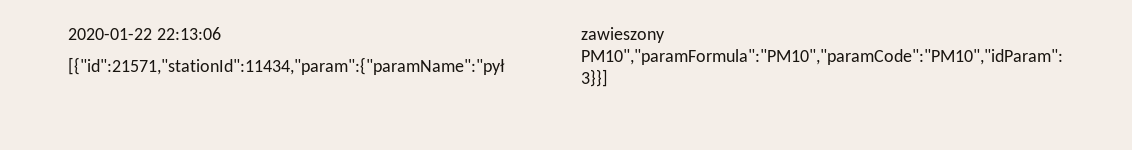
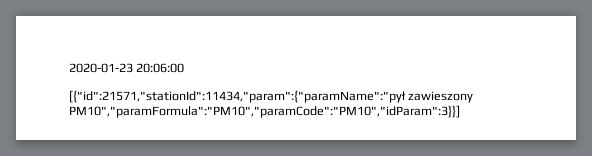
[68,27,221,40] 2020-01-22 22:13:06 -> [69,63,185,73] 2020-01-23 20:06:00

